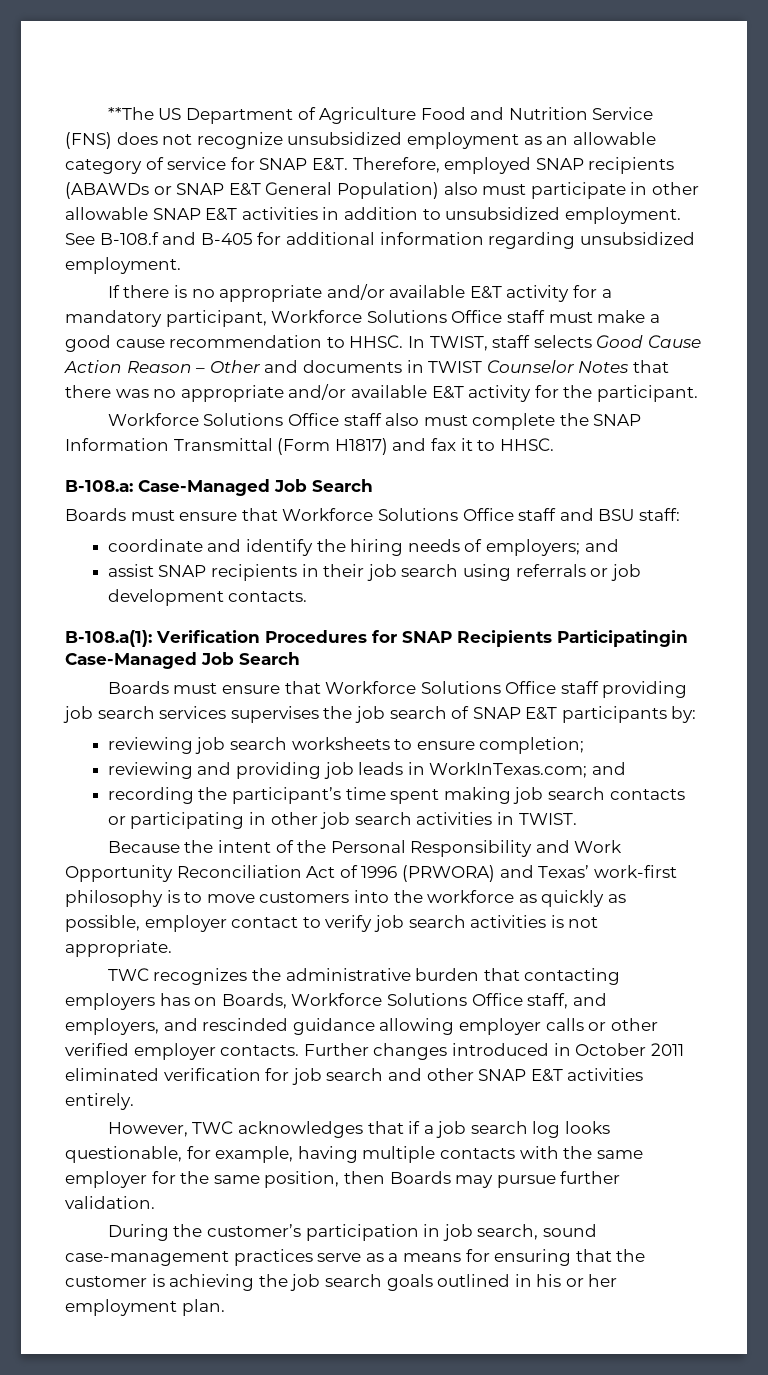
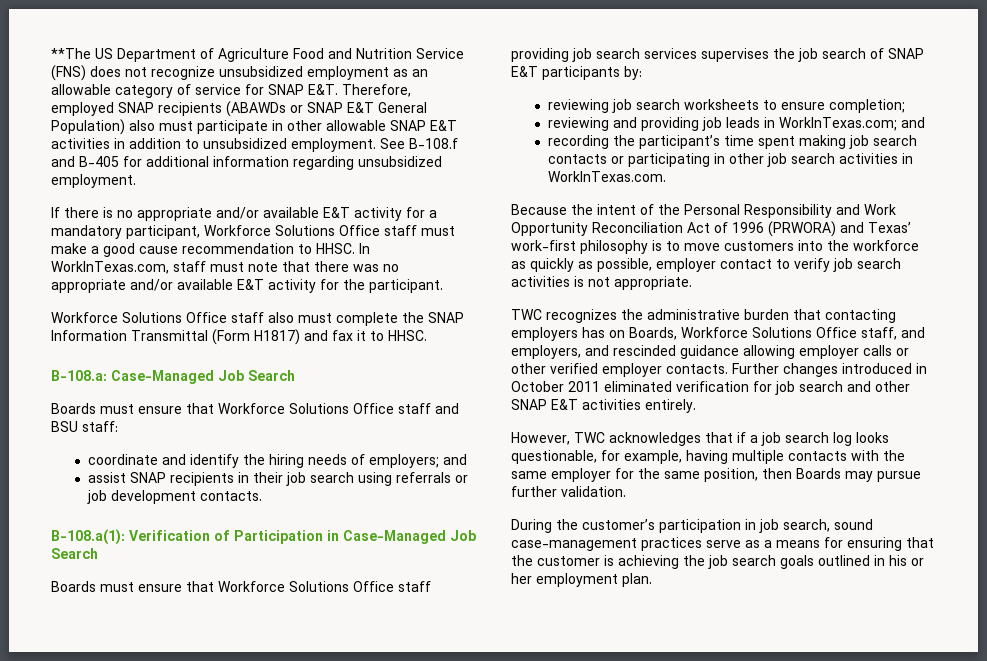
[429,335,701,351] [64,360,629,373] TWIST, staff selects Good Cause Action Reason – Other and documents in TWIST Counselor Notes -> [51,261,278,274] WorkInTexas.com, staff must note
[265,630,688,647] Procedures for SNAP Recipients Participatingin -> [214,530,339,544] of Participation in
[518,813,577,825] TWIST. -> [547,171,666,182] WorkInTexas.com.

